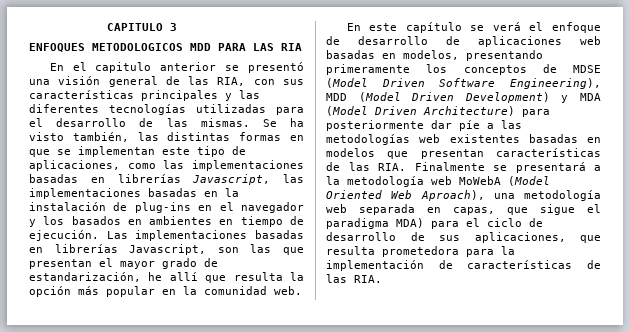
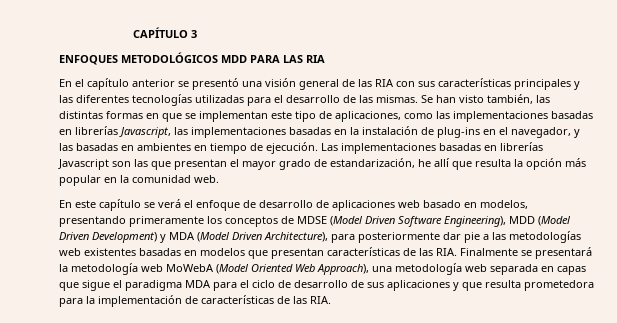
[107,23,164,31] CAPITULO -> [133,27,189,38] CAPÍTULO
[92,43,183,51] METODOLOGICOS -> [121,52,218,63] METODOLÓGICOS
[95,62,152,73] capitulo -> [87,78,129,90] capítulo
[217,77,246,86] RIA, -> [375,79,394,87] RIA
[290,118,304,127] ha -> [436,95,456,103] han
[241,202,304,213] [29,216,121,227] navegador y los basados -> [511,127,580,138] [59,143,118,151] navegador, y las basadas
[129,244,207,255] Javascript, -> [58,159,109,170] Javascript
[326,50,375,59] basadas -> [423,200,461,208] basado
[423,106,515,116] Architecture) -> [264,232,328,242] Architecture),
[459,120,480,131] píe -> [464,232,480,243] pie
[594,165,601,171] a -> (592, 253) none
[420,190,485,201] Aproach), -> [317,264,369,275] Approach),
[453,207,495,215] capas, -> [557,266,586,275] capas
[396,218,424,228] MDA) -> [185,280,211,288] MDA
[474,232,566,243] aplicaciones, -> [387,280,459,291] aplicaciones y

